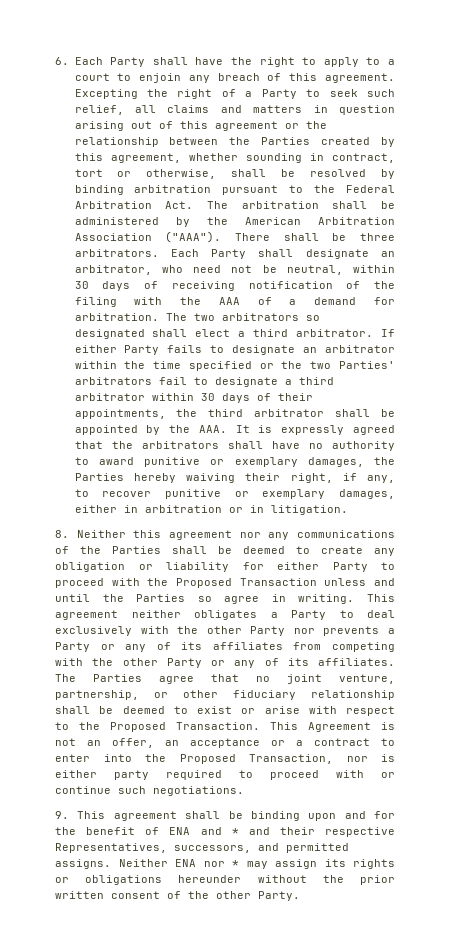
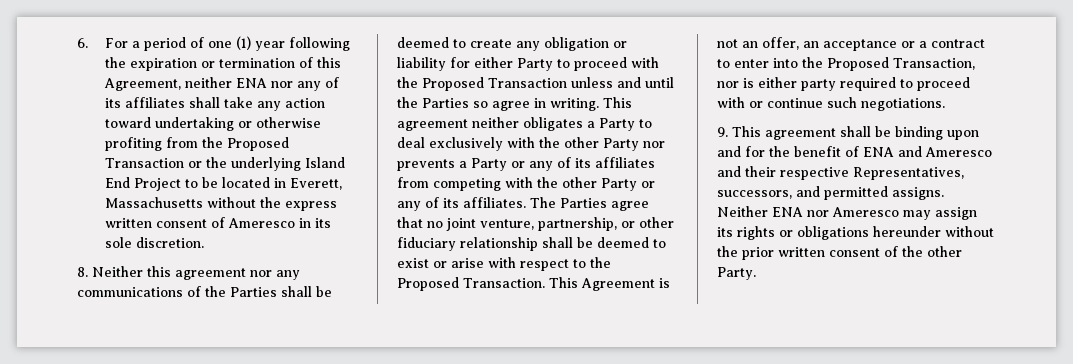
[74,57,395,67] [74,73,395,83] [74,89,395,99] [74,105,395,115] [74,121,327,131] [74,137,395,147] [74,153,395,163] [74,169,395,179] [74,185,395,195] [74,201,395,209] [74,217,395,227] [74,231,395,243] [74,249,396,259] [74,265,395,275] [74,281,395,291] [74,297,395,307] [74,313,320,321] [74,329,395,339] [74,345,395,355] [74,361,395,371] [74,377,334,387] [74,393,313,403] [74,409,395,419] [74,425,395,435] [74,441,396,451] [74,457,395,467] [74,473,395,483] [74,489,395,499] [74,505,348,515] Each Party shall have the right to apply to a court to enjoin any breach of this agreement. Excepting the right of a Party to seek such relief, all claims and matters in question arising out of this agreement or the relationship between the Parties created by this agreement, whether sounding in contract, tort or otherwise, shall be resolved by binding arbitration pursuant to the Federal Arbitration Act. The arbitration shall be administered by the American Arbitration Association ("AAA"). There shall be three arbitrators. Each Party shall designate an arbitrator, who need not be neutral, within 30 days of receiving notification of the filing with the AAA of a demand for arbitration. The two arbitrators so designated shall elect a third arbitrator. If either Party fails to designate an arbitrator within the time specified or the two Parties' arbitrators fail to designate a third arbitrator within 30 days of their appointments, the third arbitrator shall be appointed by the AAA. It is expressly agreed that the arbitrators shall have no authority to award punitive or exemplary damages, the Parties hereby waiving their right, if any, to recover punitive or exemplary damages, either in arbitration or in litigation. -> [104,36,350,51] [104,57,341,71] [103,77,339,91] [104,97,325,111] [104,117,321,131] [104,137,289,151] [104,157,345,171] [104,177,342,191] [104,197,337,211] [104,217,331,228] [104,237,204,248] For a period of one (1) year following the expiration or termination of this Agreement, neither ENA nor any of its affiliates shall take any action toward undertaking or otherwise profiting from the Proposed Transaction or the underlying Island End Project to be located in Everett, Massachusetts without the express written consent of Ameresco in its sole discretion.
[231,828,239,835] * -> [925,147,992,157] Ameresco
[232,860,239,867] * -> [832,207,899,217] Ameresco

